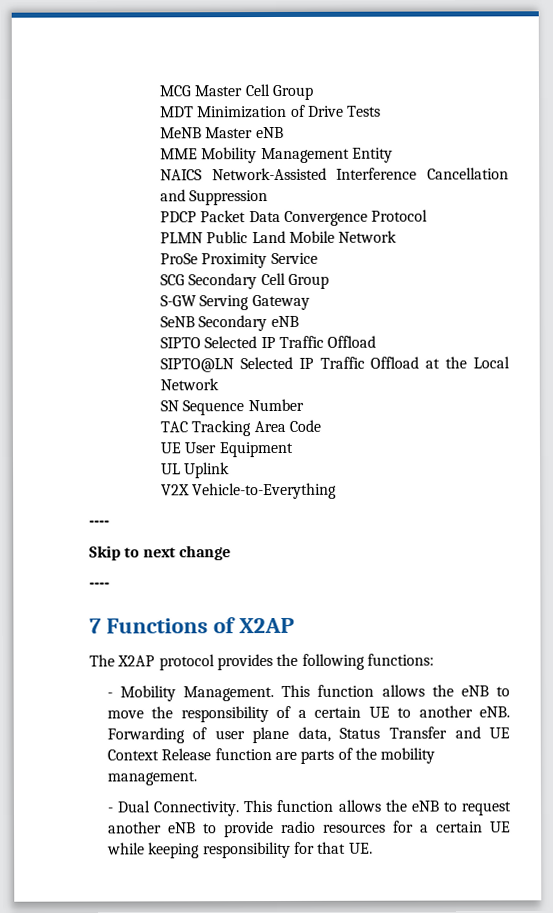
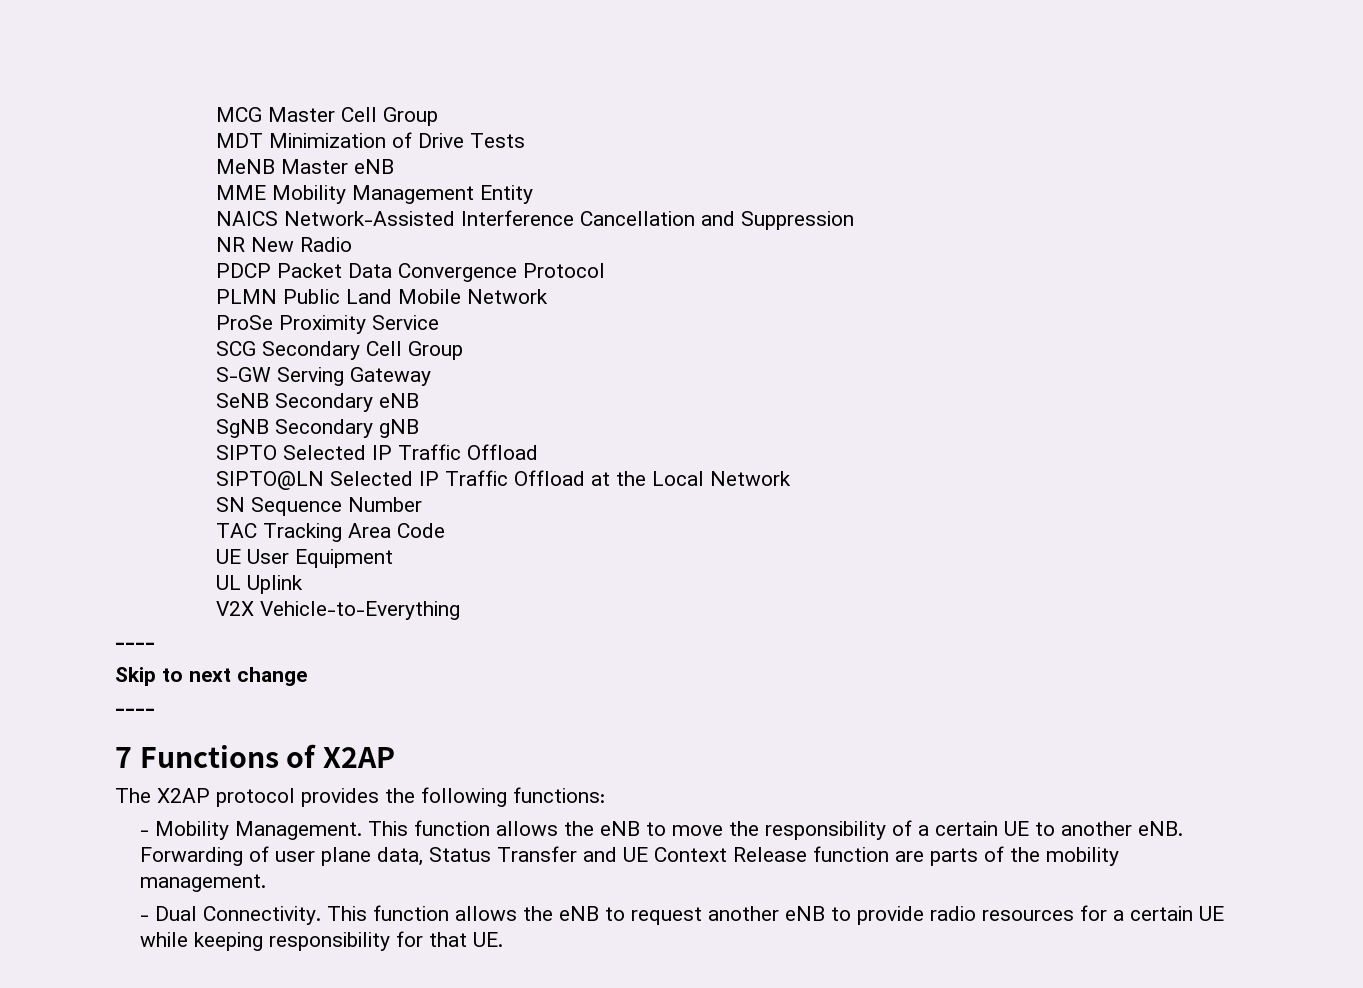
(269, 198) none -> [216,237,353,252] // NR New Radio
(299, 321) none -> [216,419,420,438] // SgNB Secondary gNB

